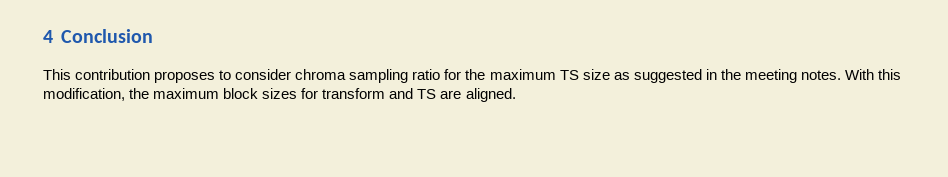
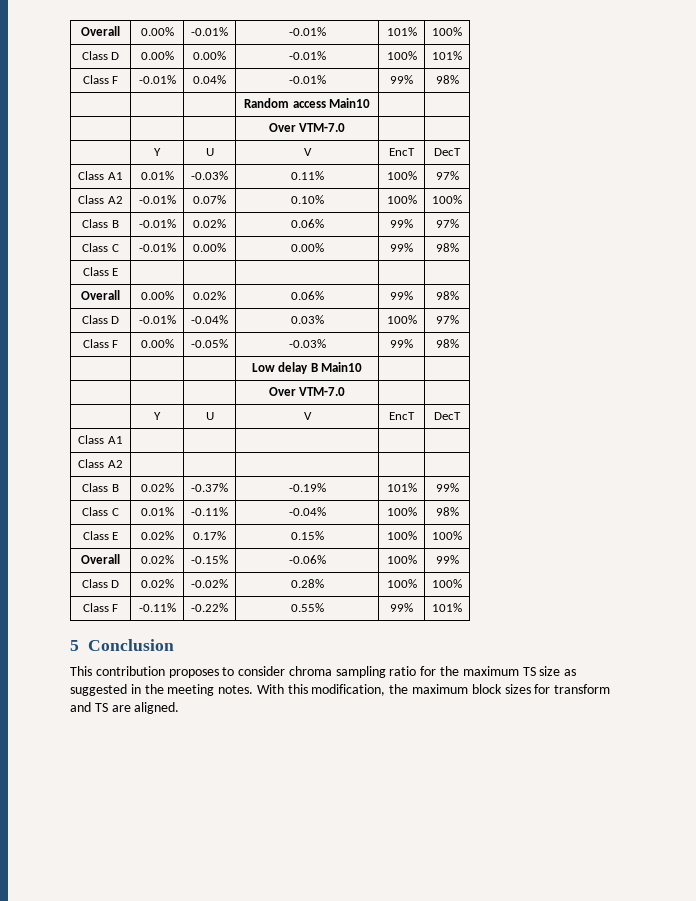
[43,30,53,43] 4 -> [81,26,120,36] [140,27,174,36] [191,27,228,36] [288,27,326,36] [386,27,417,36] [432,27,462,36] [81,51,120,60] [140,51,174,60] [193,51,226,60] [288,51,326,60] [386,51,417,60] [432,51,462,60] [82,75,119,84] [138,75,176,84] [193,75,226,84] [288,75,326,84] [390,75,413,84] [435,75,459,84] [244,98,370,108] [268,123,346,132] [154,148,161,156] [205,148,214,156] [303,148,312,156] [389,148,415,156] [434,148,461,156] [78,171,123,180] [140,171,174,180] [191,171,228,180] [290,171,324,180] [386,171,417,180] [435,171,459,180] [78,195,123,204] [138,195,176,204] [193,195,226,204] [290,195,324,204] [386,195,417,204] [432,195,462,204] [82,219,119,228] [138,219,176,228] [193,219,226,228] [290,219,324,228] [390,219,413,228] [435,219,459,228] [82,243,119,252] [138,243,176,252] [193,243,226,252] [290,243,324,252] [390,243,413,252] [435,243,459,252] [82,267,119,276] [81,290,120,300] [140,291,174,300] [193,291,226,300] [290,291,324,300] [390,291,413,300] [435,291,459,300] [81,315,120,324] [138,315,176,324] [191,315,228,324] [290,315,324,324] [386,315,417,324] [435,315,459,324] [82,339,119,348] [140,339,174,348] [191,339,228,348] [288,339,326,348] [390,339,413,348] [435,339,459,348] [251,362,363,374] [268,387,346,396] [154,412,161,420] [205,412,214,420] [303,412,312,420] [389,412,415,420] [434,412,461,420] [78,435,123,444] [78,459,123,468] [82,483,119,492] [140,483,174,492] [191,483,228,492] [288,483,326,492] [386,483,417,492] [435,483,459,492] [82,507,119,516] [140,507,174,516] [191,507,228,516] [288,507,326,516] [386,507,417,516] [435,507,459,516] [82,531,119,540] [140,531,174,540] [193,531,226,540] [290,531,324,540] [386,531,417,540] [432,531,462,540] [81,554,120,564] [140,555,174,564] [191,555,228,564] [288,555,326,564] [386,555,417,564] [435,555,459,564] [81,579,120,588] [140,579,174,588] [191,579,228,588] [290,579,324,588] [386,579,417,588] [432,579,462,588] [82,603,119,612] [138,603,176,612] [191,603,228,612] [290,603,324,612] [390,603,413,612] [432,603,462,612] [70,640,79,651] Overall | 0.00% | -0.01% | -0.01% | 101% | 100% // Class D | 0.00% | 0.00% | -0.01% | 100% | 101% // Class F | -0.01% | 0.04% | -0.01% | 99% | 98% // | | | Random access Main10 | | // | | | Over VTM-7.0 | | // | Y | U | V | EncT | DecT // Class A1 | 0.01% | -0.03% | 0.11% | 100% | 97% // Class A2 | -0.01% | 0.07% | 0.10% | 100% | 100% // Class B | -0.01% | 0.02% | 0.06% | 99% | 97% // Class C | -0.01% | 0.00% | 0.00% | 99% | 98% // Class E | | | | | // Overall | 0.00% | 0.02% | 0.06% | 99% | 98% // Class D | -0.01% | -0.04% | 0.03% | 100% | 97% // Class F | 0.00% | -0.05% | -0.03% | 99% | 98% // | | | Low delay B Main10 | | // | | | Over VTM-7.0 | | // | Y | U | V | EncT | DecT // Class A1 | | | | | // Class A2 | | | | | // Class B | 0.02% | -0.37% | -0.19% | 101% | 99% // Class C | 0.01% | -0.11% | -0.04% | 100% | 98% // Class E | 0.02% | 0.17% | 0.15% | 100% | 100% // Overall | 0.02% | -0.15% | -0.06% | 100% | 99% // Class D | 0.02% | -0.02% | 0.28% | 100% | 100% // Class F | -0.11% | -0.22% | 0.55% | 99% | 101% // 5

